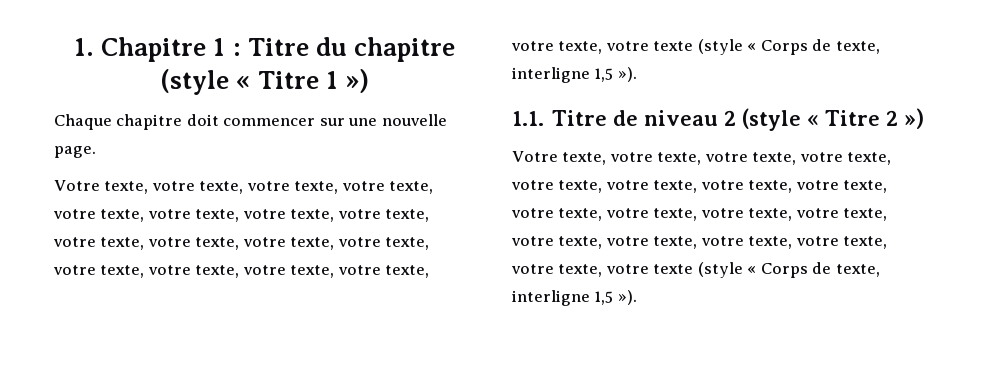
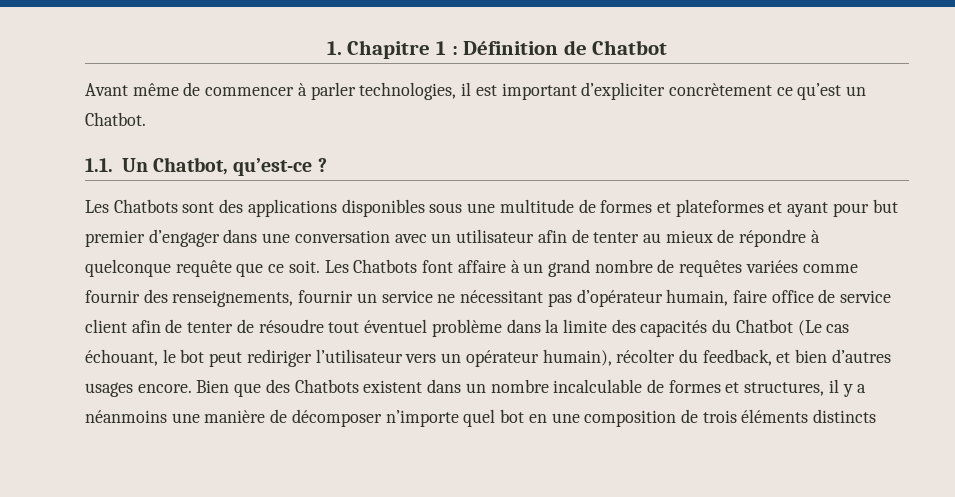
[247,37,455,62] [160,69,369,95] [54,114,447,130] [54,146,96,158] [54,180,434,194] [53,209,430,222] [53,237,430,250] [53,265,430,278] [511,39,880,55] [512,67,637,83] [512,108,925,131] [512,151,892,165] [511,180,888,193] [511,208,888,221] [511,236,888,249] [511,262,880,278] [512,290,637,306] Titre du chapitre (style « Titre 1 ») // Chaque chapitre doit commencer sur une nouvelle page. // Votre texte, votre texte, votre texte, votre texte, votre texte, votre texte, votre texte, votre texte, votre texte, votre texte, votre texte, votre texte, votre texte, votre texte, votre texte, votre texte, votre texte, votre texte (style « Corps de texte, interligne 1,5 »). // 1.1. Titre de niveau 2 (style « Titre 2 ») // Votre texte, votre texte, votre texte, votre texte, votre texte, votre texte, votre texte, votre texte, votre texte, votre texte, votre texte, votre texte, votre texte, votre texte, votre texte, votre texte, votre texte, votre texte (style « Corps de texte, interligne 1,5 »). -> [463,40,668,55] [85,82,867,100] [85,112,146,126] [85,157,327,176] [85,199,898,217] [85,229,820,247] [85,259,858,277] [85,289,892,307] [85,319,850,337] [85,349,891,367] [85,379,867,397] [85,409,877,427] Définition de Chatbot // Avant même de commencer à parler technologies, il est important d’expliciter concrètement ce qu’est un Chatbot. // 1.1. Un Chatbot, qu’est-ce ? // Les Chatbots sont des applications disponibles sous une multitude de formes et plateformes et ayant pour but premier d’engager dans une conversation avec un utilisateur afin de tenter au mieux de répondre à quelconque requête que ce soit. Les Chatbots font affaire à un grand nombre de requêtes variées comme fournir des renseignements, fournir un service ne nécessitant pas d’opérateur humain, faire office de service client afin de tenter de résoudre tout éventuel problème dans la limite des capacités du Chatbot (Le cas échouant, le bot peut rediriger l’utilisateur vers un opérateur humain), récolter du feedback, et bien d’autres usages encore. Bien que des Chatbots existent dans un nombre incalculable de formes et structures, il y a néanmoins une manière de décomposer n’importe quel bot en une composition de trois éléments distincts

